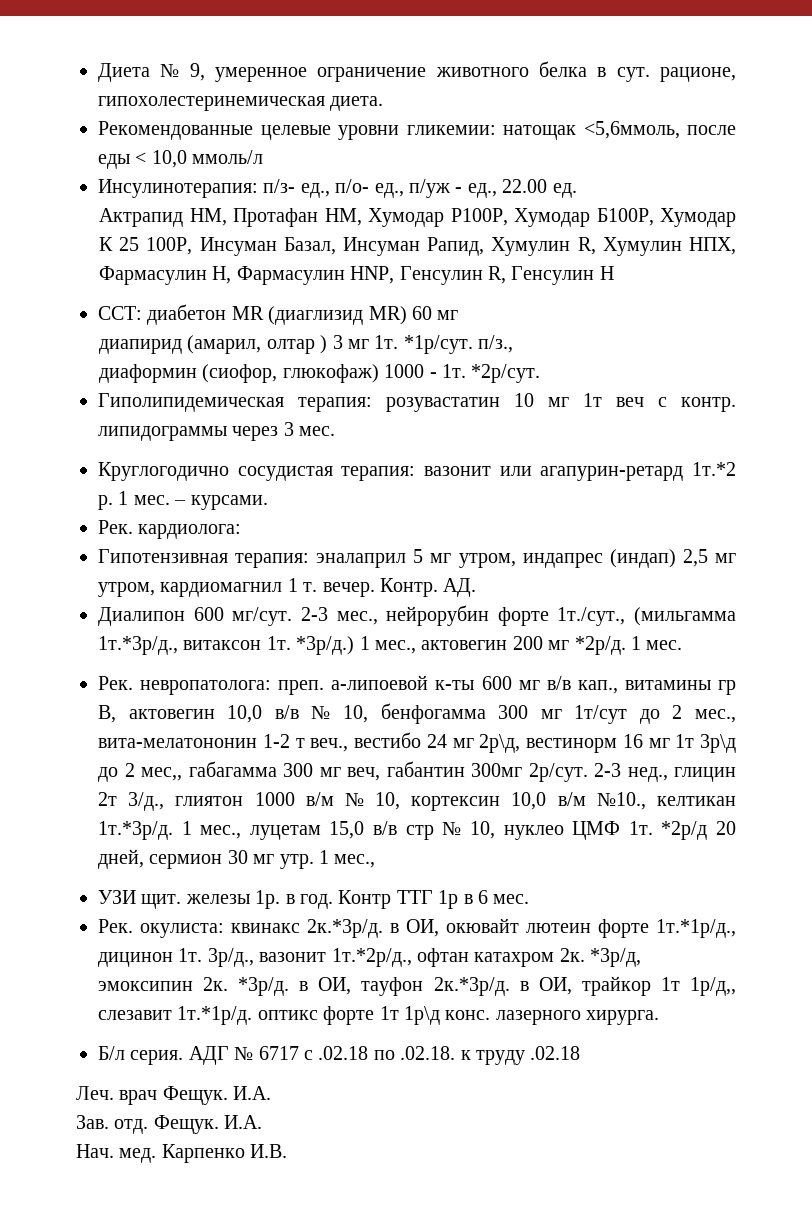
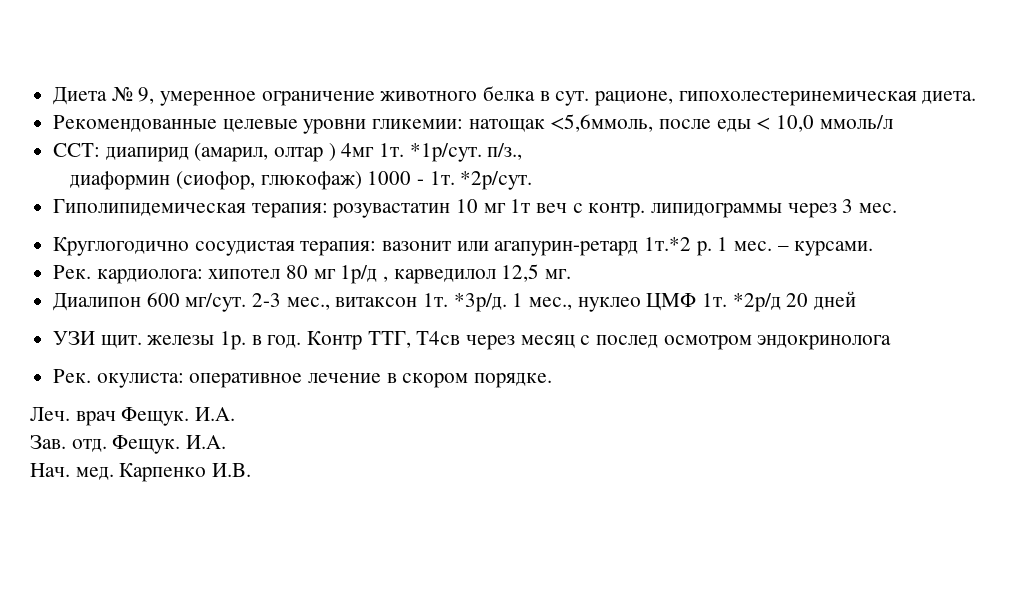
[98,179,577,198] [98,208,736,227] [98,237,736,256] [98,266,614,285] [98,304,459,325] Инсулинотерапия: п/з- ед., п/о- ед., п/уж - ед., 22.00 ед. // Актрапид НМ, Протафан НМ, Хумодар Р100Р, Хумодар Б100Р, Хумодар К 25 100Р, Инсуман Базал, Инсуман Рапид, Хумулин R, Хумулин НПХ, Фармасулин Н, Фармасулин НNР, Генсулин R, Генсулин Н // ССТ: диабетон МR (диаглизид МR) 60 мг // -> [53,143,101,157] ССТ:
[332,335,369,349] 3 мг -> [341,143,375,157] 4мг
[98,549,736,568] [98,578,477,597] // Гипотензивная терапия: эналаприл 5 мг утром, индапрес (индап) 2,5 мг утром, кардиомагнил 1 т. вечер. Контр. АД. -> [208,264,572,284] хипотел 80 мг 1р/д , карведилол 12,5 мг.
[386,605,736,626] [98,636,178,655] нейрорубин форте 1т./сут., (мильгамма 1т.*3р/д., -> (330, 303) none
[296,636,683,655] [98,675,737,695] [98,703,737,724] [98,732,736,753] [98,761,736,782] [98,792,736,811] [98,821,495,840] *3р/д.) 1 мес., актовегин 200 мг *2р/д. 1 мес. // Рек. невропатолога: преп. а-липоевой к-ты 600 мг в/в кап., витамины гр В, актовегин 10,0 в/в № 10, бенфогамма 300 мг 1т/сут до 2 мес., вита-мелатононин 1-2 т веч., вестибо 24 мг 2р\д, вестинорм 16 мг 1т 3р\д до 2 мес,, габагамма 300 мг веч, габантин 300мг 2р/сут. 2-3 нед., глицин 2т 3/д., глиятон 1000 в/м № 10, кортексин 10,0 в/м №10., келтикан 1т.*3р/д. 1 мес., луцетам 15,0 в/в стр № 10, -> [453,293,573,312] *3р/д. 1 мес.,
[98,849,376,869] дней, сермион 30 мг утр. 1 мес., -> [814,291,857,310] дней
[396,890,530,909] [98,918,736,938] [98,948,642,967] [98,976,737,996] [98,1006,660,1025] [98,1046,581,1065] ТТГ 1р в 6 мес. // Рек. окулиста: квинакс 2к.*3р/д. в ОИ, окювайт лютеин форте 1т.*1р/д., дицинон 1т. 3р/д., вазонит 1т.*2р/д., офтан катахром 2к. *3р/д, эмоксипин 2к. *3р/д. в ОИ, тауфон 2к.*3р/д. в ОИ, трайкор 1т 1р/д,, слезавит 1т.*1р/д. оптикс форте 1т 1р\д конс. лазерного хирурга. // Б/л серия. АДГ № 6717 с .02.18 по .02.18. к труду .02.18 -> [367,331,892,350] [53,369,553,388] ТТГ, Т4св через месяц с послед осмотром эндокринолога // Рек. окулиста: оперативное лечение в скором порядке.

